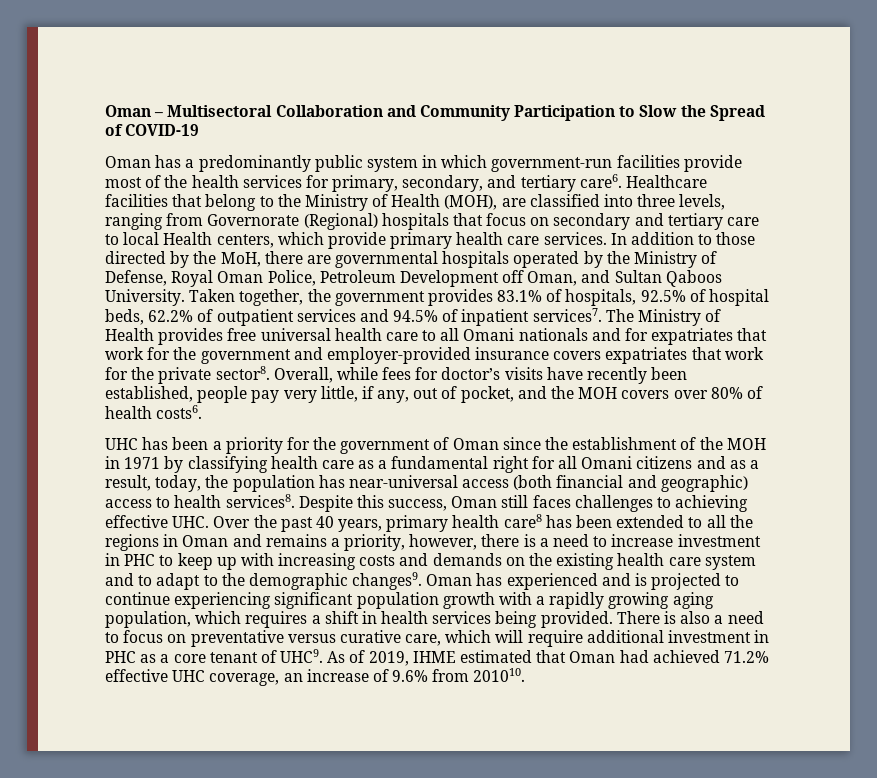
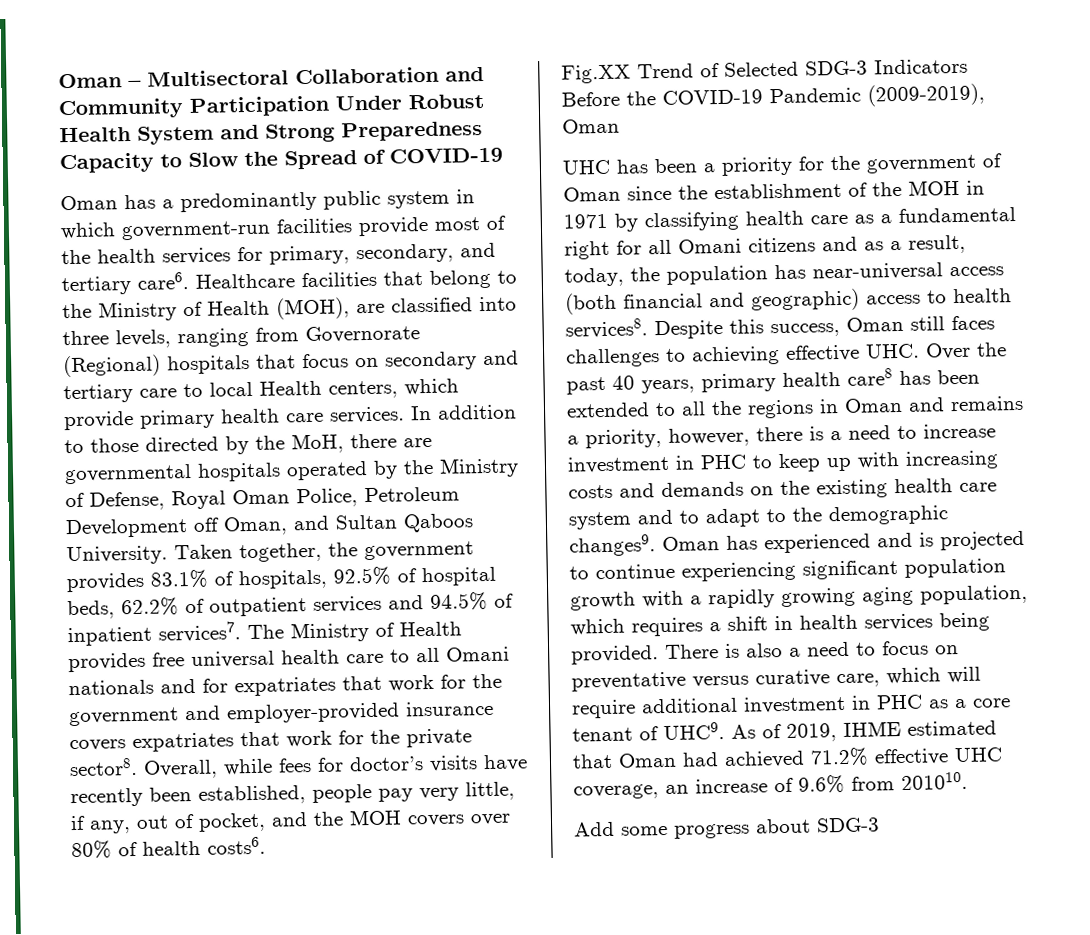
(616, 113) none -> [335,93,484,111] [59,121,483,145] [59,152,154,174] Under Robust Health System and Strong Preparedness Capacity
(203, 412) none -> [561,58,968,84] [561,83,985,107] [562,118,620,134] // Fig.XX Trend of Selected SDG-3 Indicators Before the COVID-19 Pandemic (2009-2019), Oman
(526, 675) none -> [574,817,880,839] // Add some progress about SDG-3

